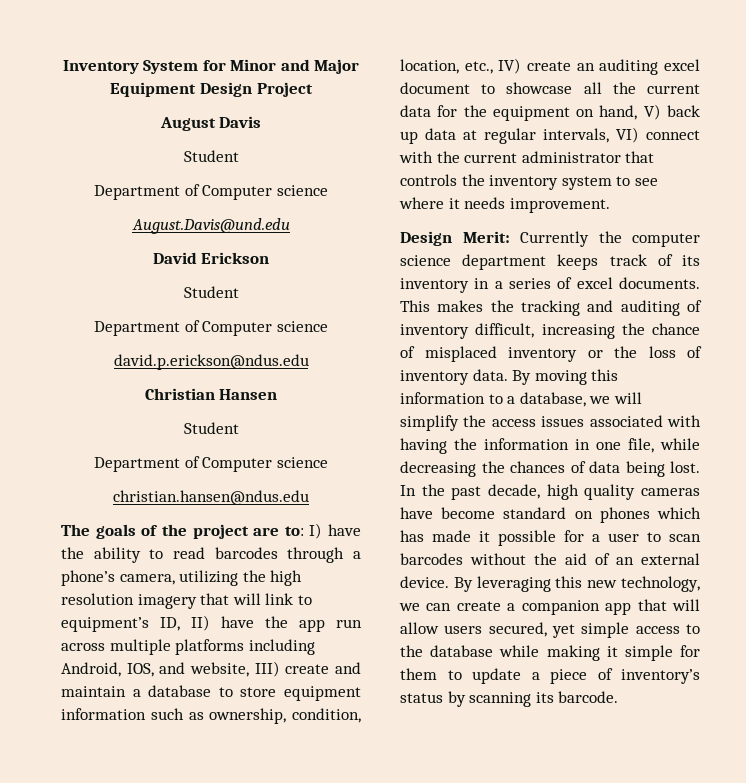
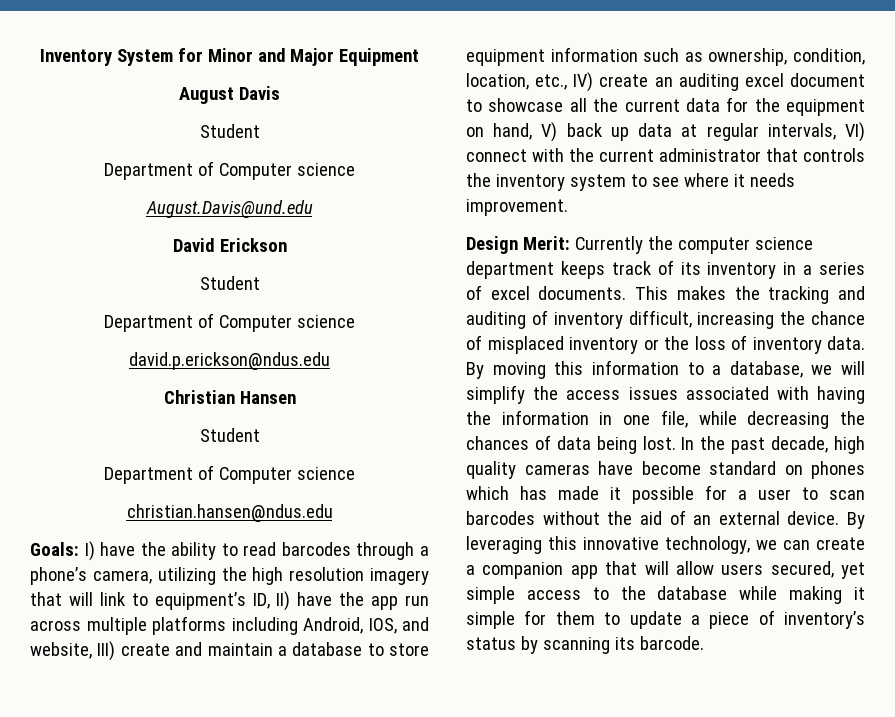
[200,82,313,97] Design Project -> (420, 57) none
[61,524,304,539] The goals of the project are to: -> [30,542,79,556] Goals:
[587,580,618,588] new -> [583,537,659,550] innovative

